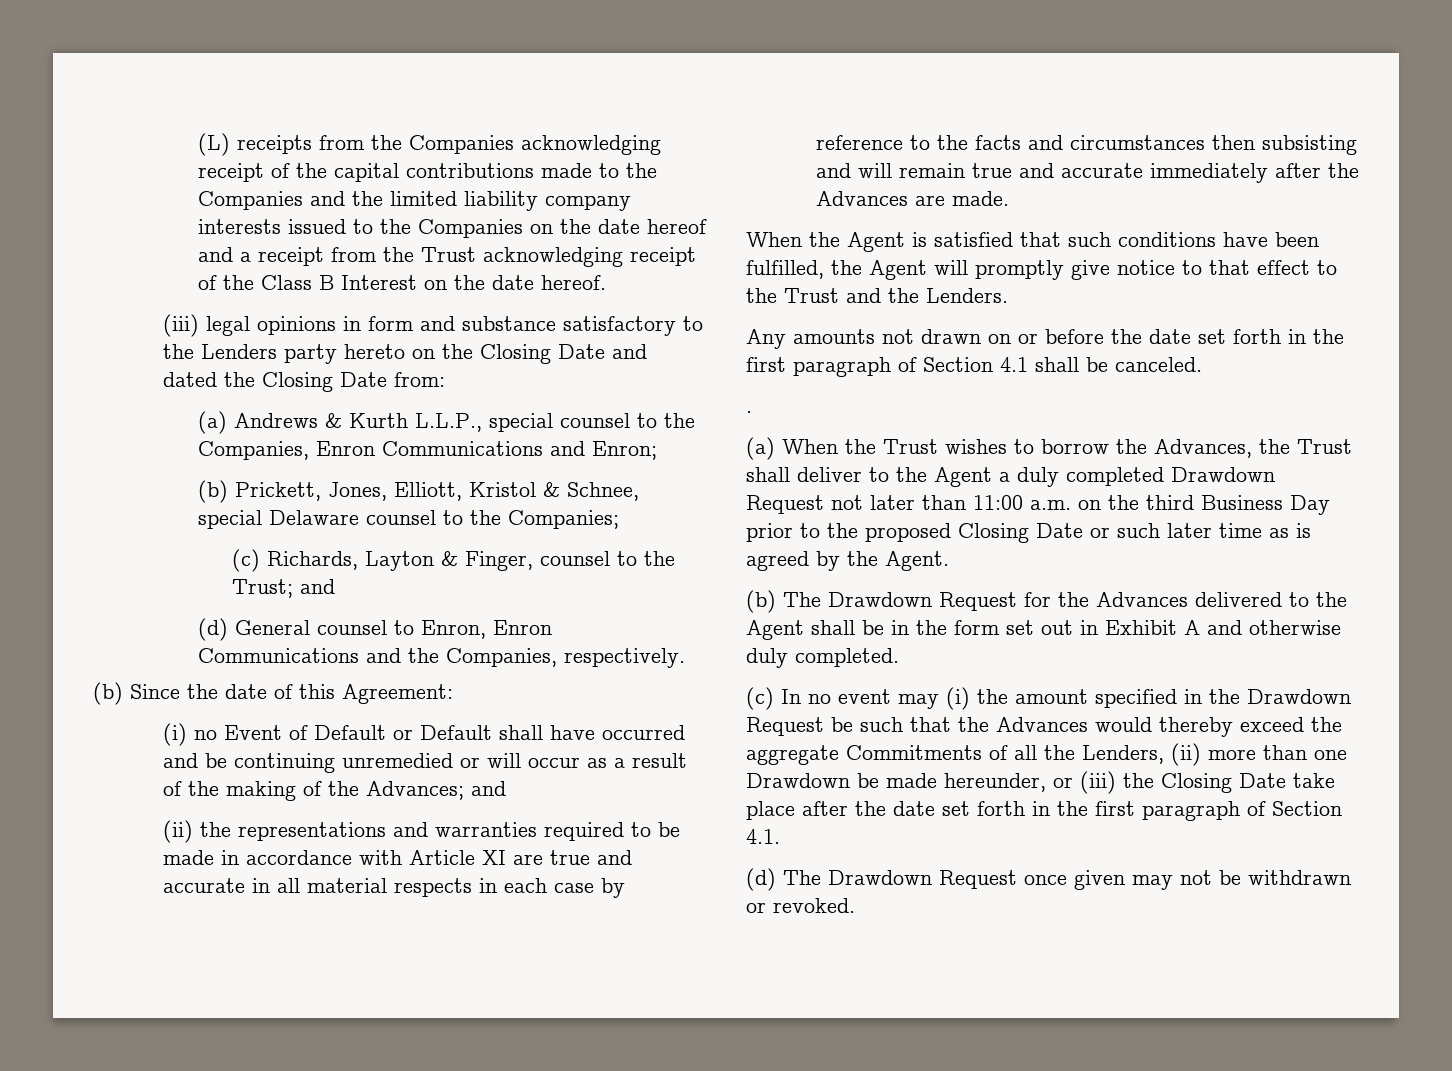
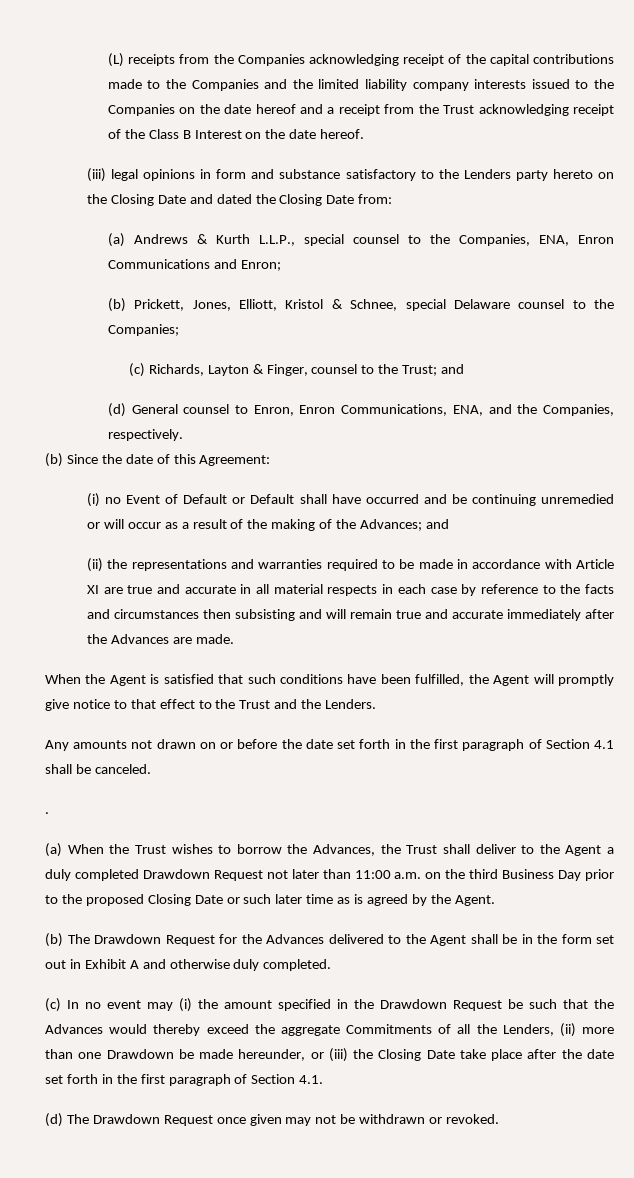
(309, 450) none -> [538,235,569,246] ENA,
[197,648,359,663] Communications -> [341,404,483,416] Communications, ENA,

